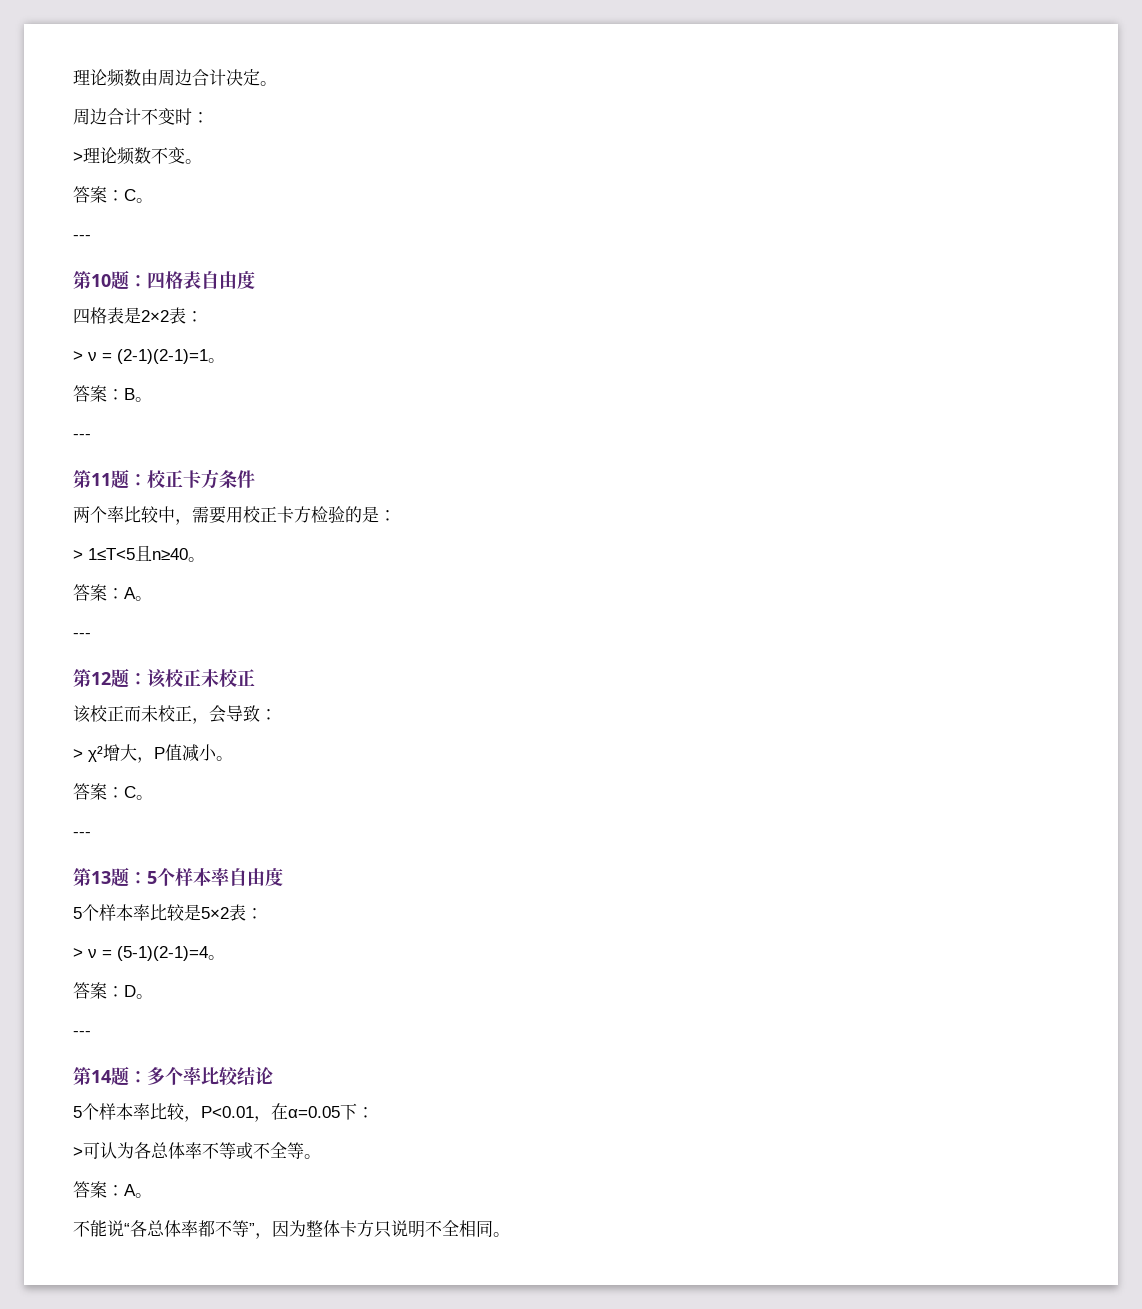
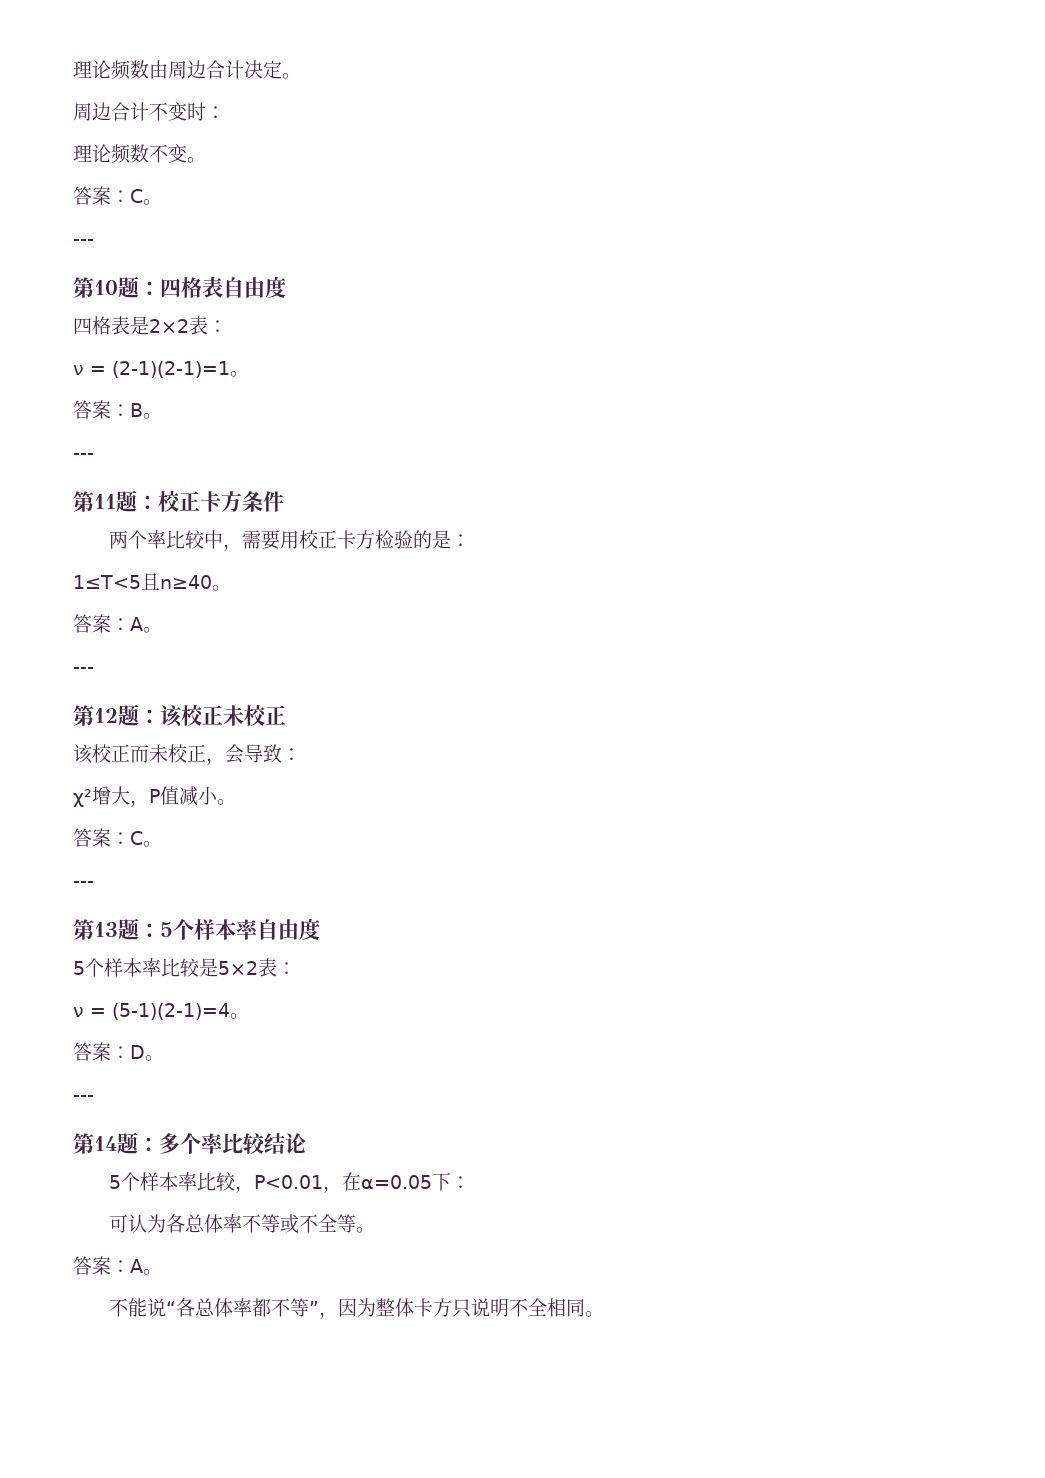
[73,152,83,162] > -> (225, 112) none
[73,351,83,361] > -> (227, 326) none
[73,550,83,560] > -> (471, 540) none
[73,749,83,759] > -> (301, 754) none
[73,948,83,958] > -> (296, 968) none
[73,1147,83,1157] > -> (471, 1182) none

